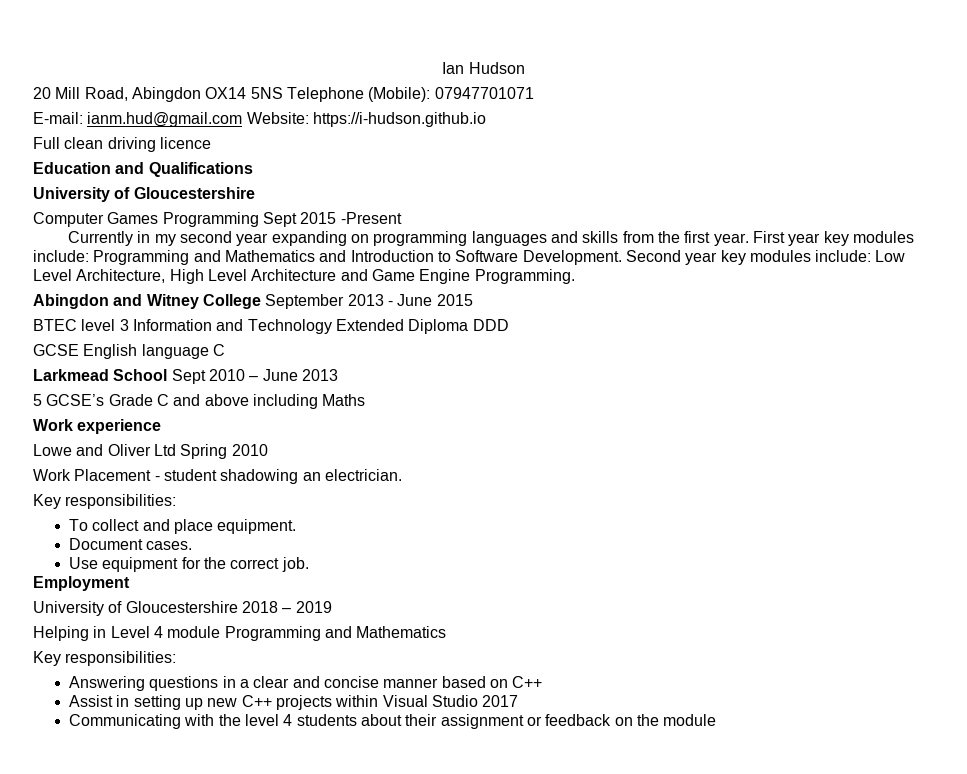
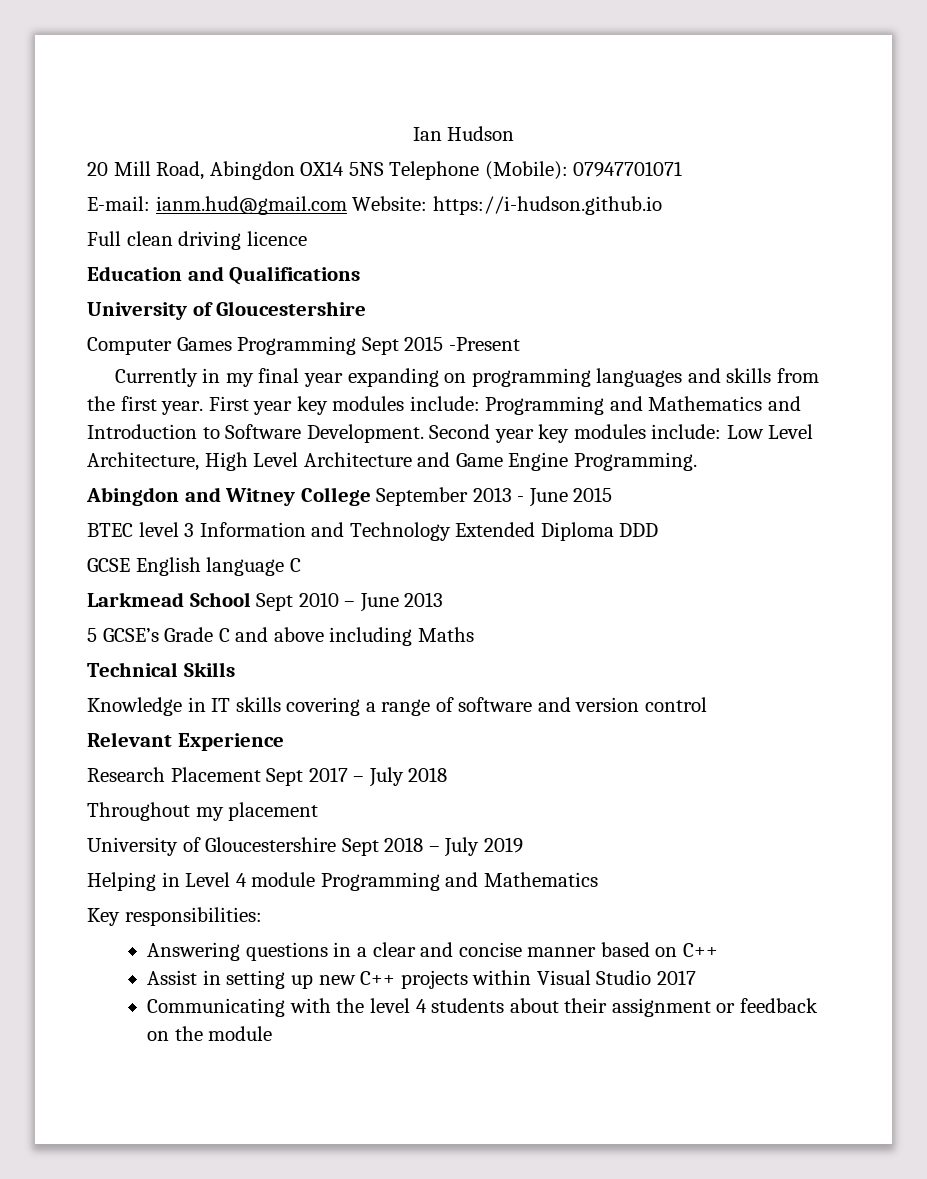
[180,231,233,243] second -> [258,368,300,383] final
[33,419,162,434] [33,444,268,459] [33,469,402,484] [33,494,177,509] [69,519,297,534] [69,538,193,550] [69,557,309,572] [33,576,130,591] [33,601,238,616] Work experience // Lowe and Oliver Ltd Spring 2010 // Work Placement - student shadowing an electrician. // Key responsibilities: // To collect and place equipment. // Document cases. // Use equipment for the correct job. // Employment // University of Gloucestershire -> [87,662,235,677] [87,697,707,716] [87,732,284,751] [87,767,448,787] [87,802,319,821] [87,837,379,856] Technical Skills // Knowledge in IT skills covering a range of software and version control // Relevant Experience // Research Placement Sept 2017 – July 2018 // Throughout my placement // University of Gloucestershire Sept
(292, 610) none -> [444,837,480,857] July

